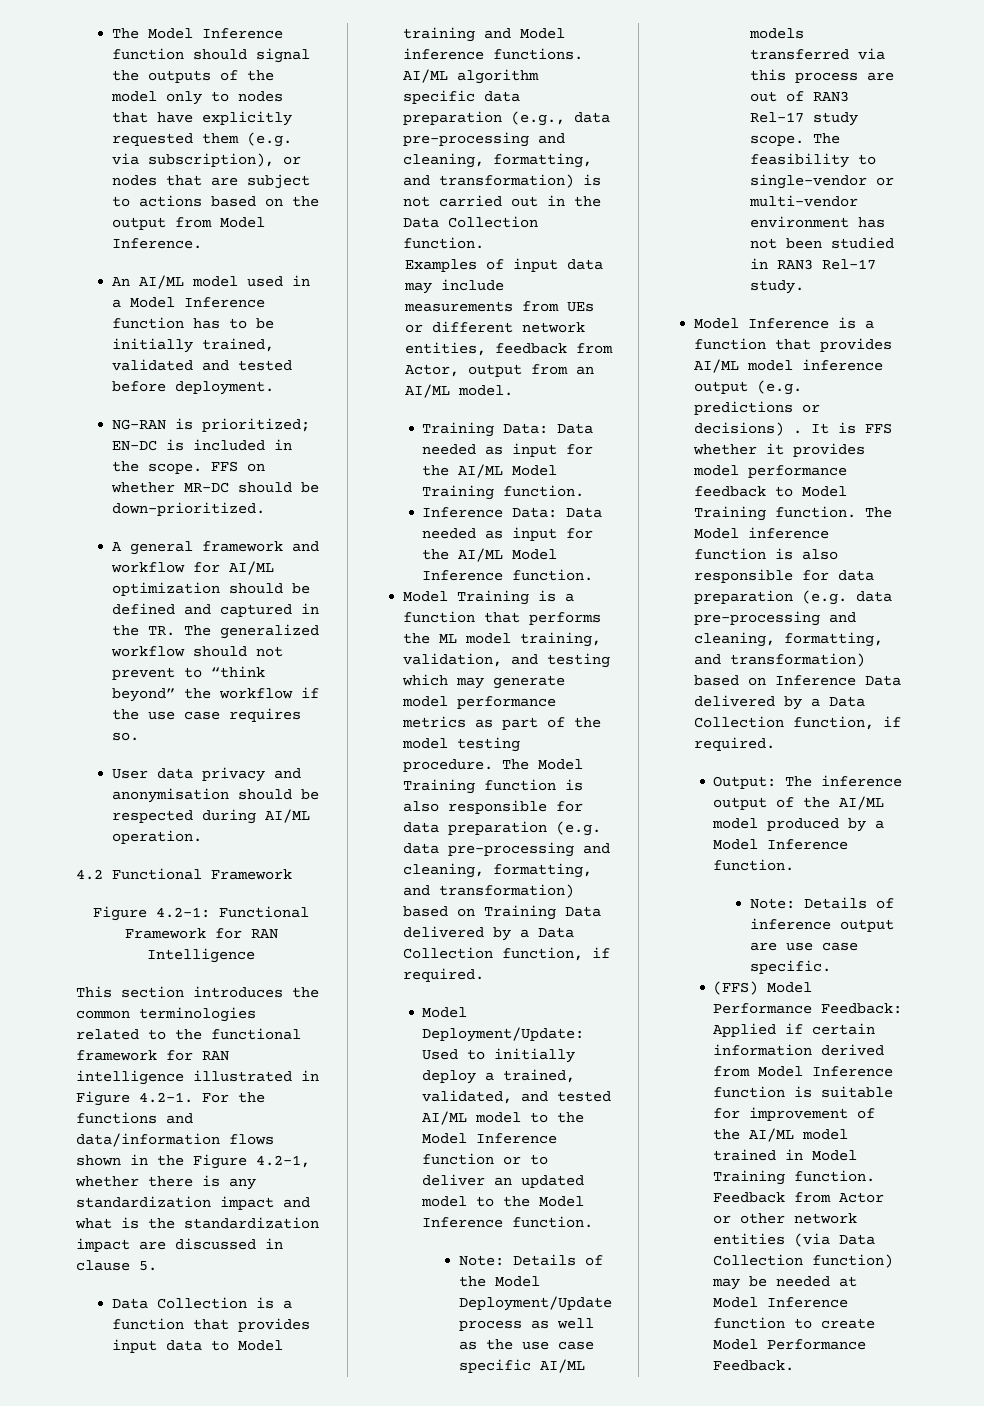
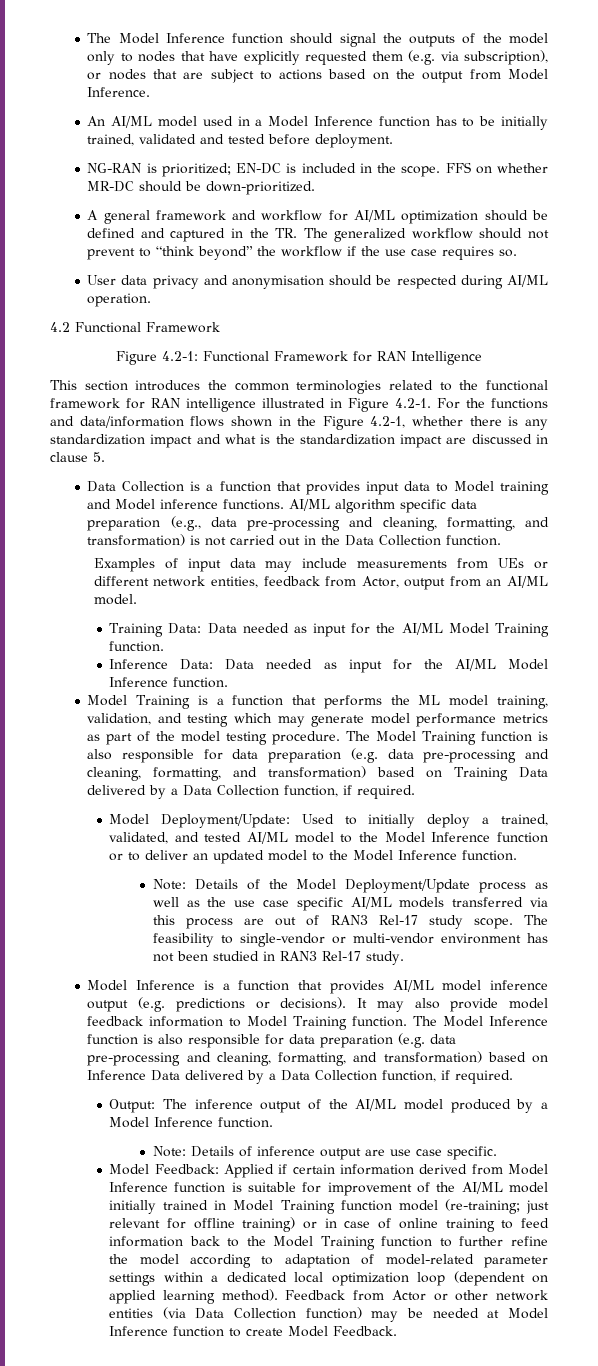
[694,422,893,436] [693,443,866,457] [693,465,848,478] [694,486,767,497] decisions) . It is FFS whether it provides model performance feedback -> [280,997,548,1012] [87,1016,224,1027] decisions). It may also provide model feedback information
[748,527,830,539] inference -> [489,1016,549,1026] Inference
[713,981,813,995] [713,1003,813,1014] (FFS) Model Performance -> [109,1164,150,1175] Model
(849, 1134) none -> [109,1200,157,1214] initially
[794,1170,876,1182] function. -> [340,1199,550,1214] [109,1217,549,1232] [109,1236,548,1250] [109,1254,548,1268] [109,1271,549,1286] [109,1289,278,1304] function model (re-training; just relevant for offline training) or in case of online training to feed information back to the Model Training function to further refine the model according to adaptation of model-related parameter settings within a dedicated local optimization loop (dependent on applied learning method).
[767,1339,867,1350] Performance -> (329, 1331) none

